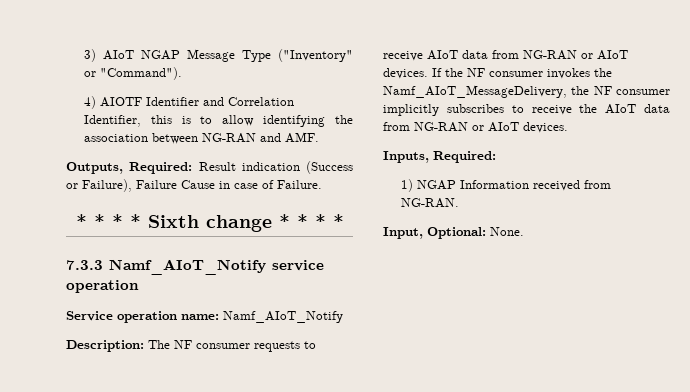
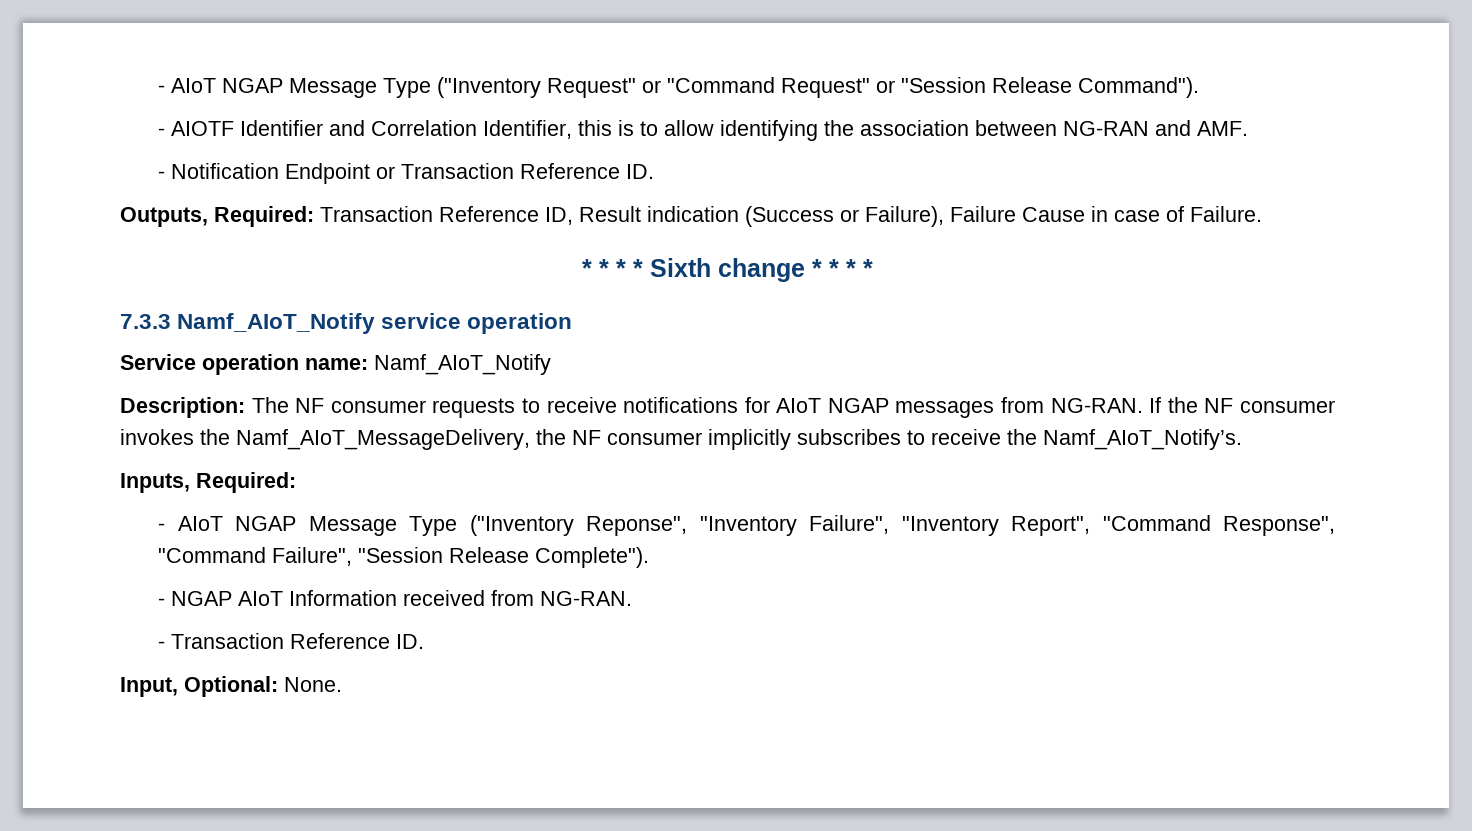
[83,49,353,62] [83,67,182,80] [83,96,96,109] 3) AIoT NGAP Message Type ("Inventory" or "Command"). // 4) -> [158,77,1200,98] [158,128,166,136] - AIoT NGAP Message Type ("Inventory Request" or "Command Request" or "Session Release Command"). // -
(319, 137) none -> [158,163,655,184] // - Notification Endpoint or Transaction Reference ID.
(193, 168) none -> [320,206,573,225] Transaction Reference ID,
[427,50,628,60] [383,68,428,79] AIoT data from NG-RAN or AIoT devices. -> [623,397,1143,418] notifications for AIoT NGAP messages from NG-RAN.
[605,104,670,114] [383,122,568,133] [383,151,496,163] [400,179,456,192] AIoT data from NG-RAN or AIoT devices. // Inputs, Required: // 1) NGAP -> [1043,429,1242,450] [120,472,296,493] [158,515,1335,536] [158,547,650,568] [158,591,284,606] Namf_AIoT_Notify’s. // Inputs, Required: // - AIoT NGAP Message Type ("Inventory Reponse", "Inventory Failure", "Inventory Report", "Command Response", "Command Failure", "Session Release Complete"). // - NGAP AIoT
(459, 203) none -> [158,633,425,649] // - Transaction Reference ID.

